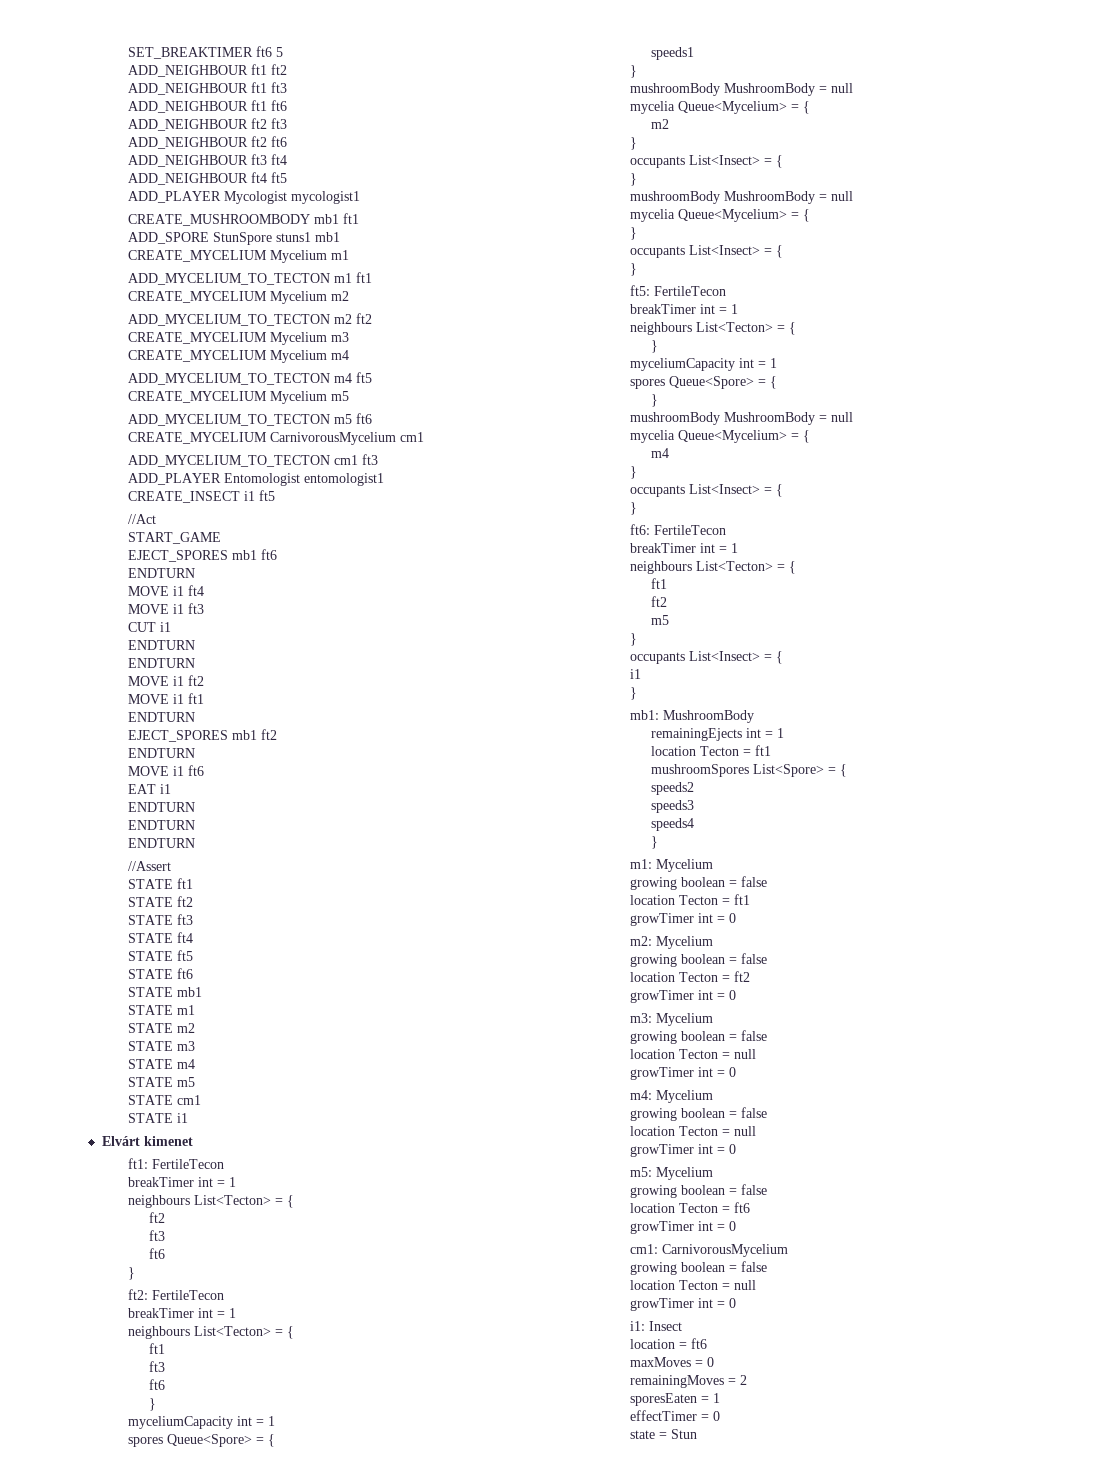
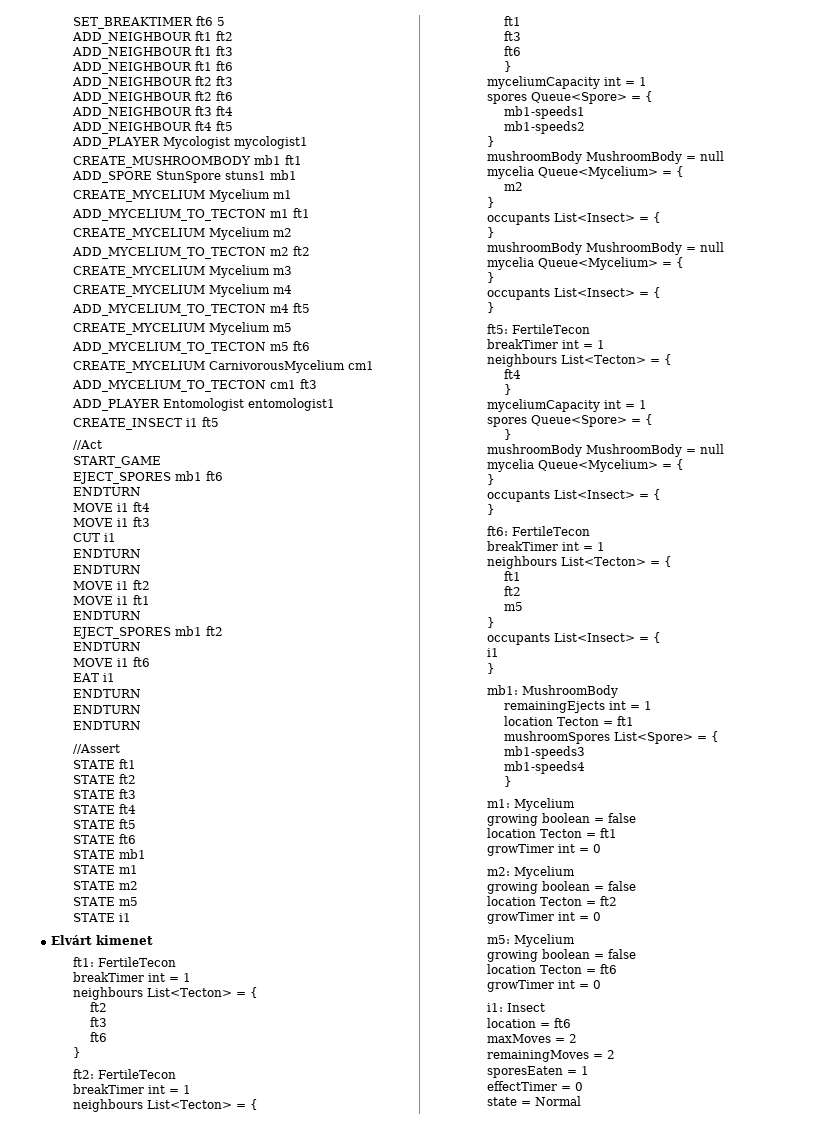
[127,1041,195,1051] [127,1059,195,1069] // STATE m3 // STATE m4 -> (138, 885) none
[127,1095,201,1105] // STATE cm1 -> (138, 901) none
[650,47,694,60] speeds1 -> [503,106,585,119] [503,121,585,134] mb1-speeds1 // mb1-speeds2
(796, 328) none -> [503,369,521,379] // ft4
[650,448,669,458] // m4 -> (684, 464) none
[650,782,694,795] [650,800,694,813] [650,818,694,831] speeds2 // speeds3 // speeds4 -> [503,746,585,759] [503,761,585,774] mb1-speeds3 // mb1-speeds4
[629,1013,713,1026] [629,1030,767,1044] [629,1049,756,1059] [629,1067,736,1080] [629,1090,713,1103] [629,1107,767,1121] [629,1126,756,1136] [629,1144,736,1157] // m3: Mycelium // growing boolean = false // location Tecton = null // growTimer int = 0 // m4: Mycelium // growing boolean = false // location Tecton = null // growTimer int = 0 -> (601, 916) none
[629,1244,788,1257] [629,1261,767,1275] [629,1280,756,1290] [629,1298,736,1311] // cm1: CarnivorousMycelium // growing boolean = false // location Tecton = null // growTimer int = 0 -> (601, 984) none
[706,1357,714,1367] 0 -> [568,1034,577,1043] 2
[670,1429,697,1439] Stun -> [534,1096,581,1106] Normal

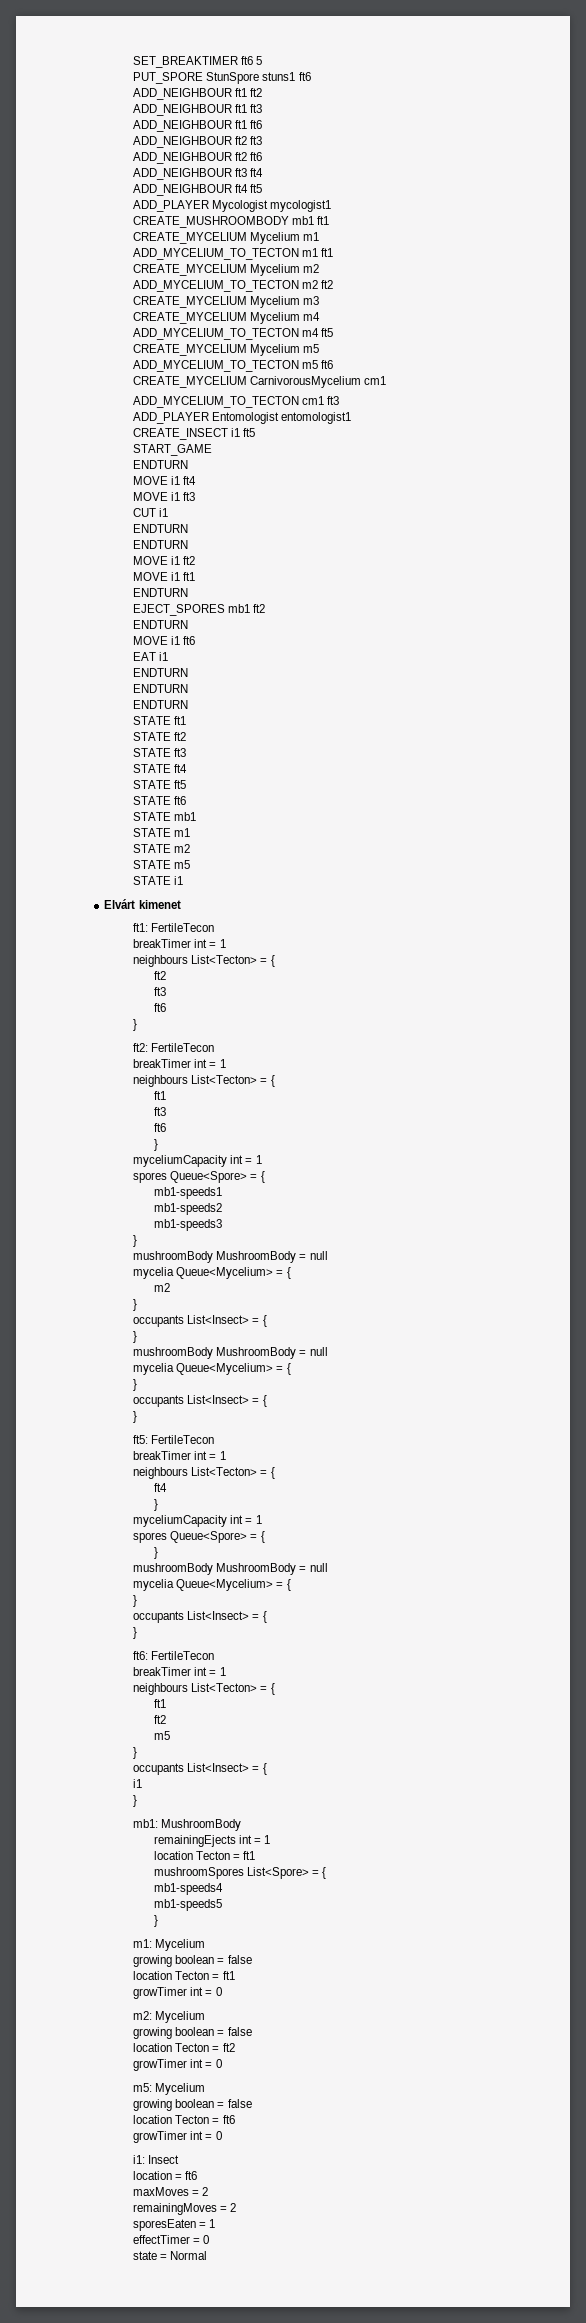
(225, 21) none -> [133,72,311,84] // PUT_SPORE StunSpore stuns1 ft6
[71,170,297,183] // ADD_SPORE StunSpore stuns1 mb1 -> (330, 220) none
[72,440,102,450] // //Act -> (256, 432) none
[72,471,223,484] // EJECT_SPORES mb1 ft6 -> (213, 450) none
[72,744,120,754] // //Assert -> (189, 704) none
(585, 127) none -> [153,1219,222,1231] // mb1-speeds3
[503,746,585,759] [503,761,585,774] mb1-speeds3 // mb1-speeds4 -> [153,1883,223,1895] [153,1899,222,1911] mb1-speeds4 // mb1-speeds5

